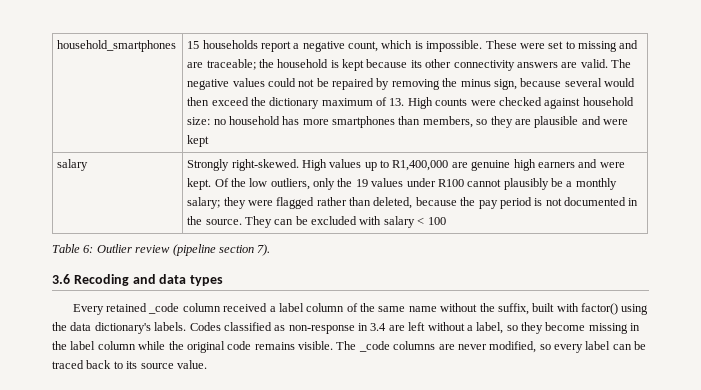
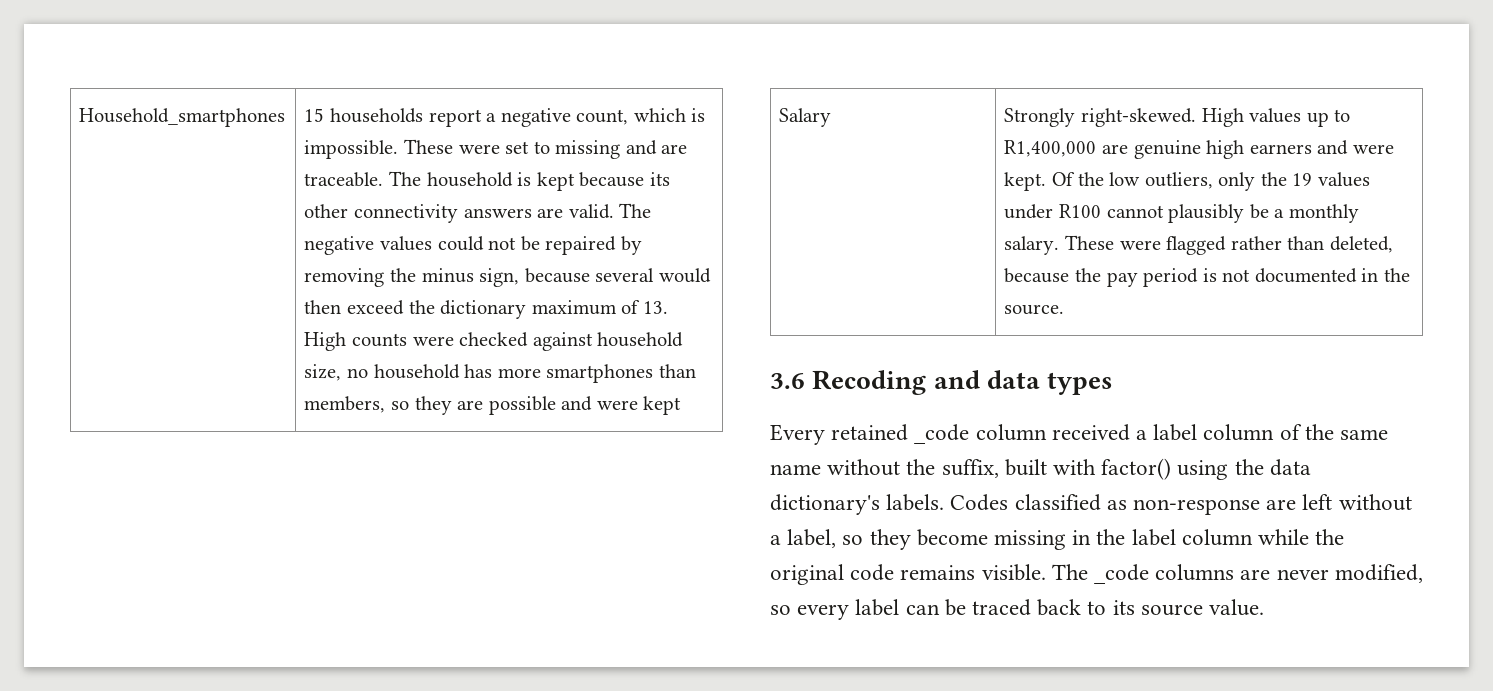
[57,40,177,52] household_smartphones -> [79,108,286,127] Household_smartphones
[206,59,274,70] traceable; the -> [304,171,422,187] traceable. The
[187,117,211,125] size: -> [304,364,342,381] size,
[534,116,579,128] plausible -> [488,396,556,415] possible
[57,159,89,171] salary -> [779,108,832,127] Salary
[187,197,246,209] salary; they -> [1004,235,1115,255] salary. These
[244,216,446,228] [52,244,271,256] They can be excluded with salary < 100 // Table 6: Outlier review (pipeline section 7). -> (1065, 309) none
[358,323,387,331] in 3.4 -> (1261, 507) none

